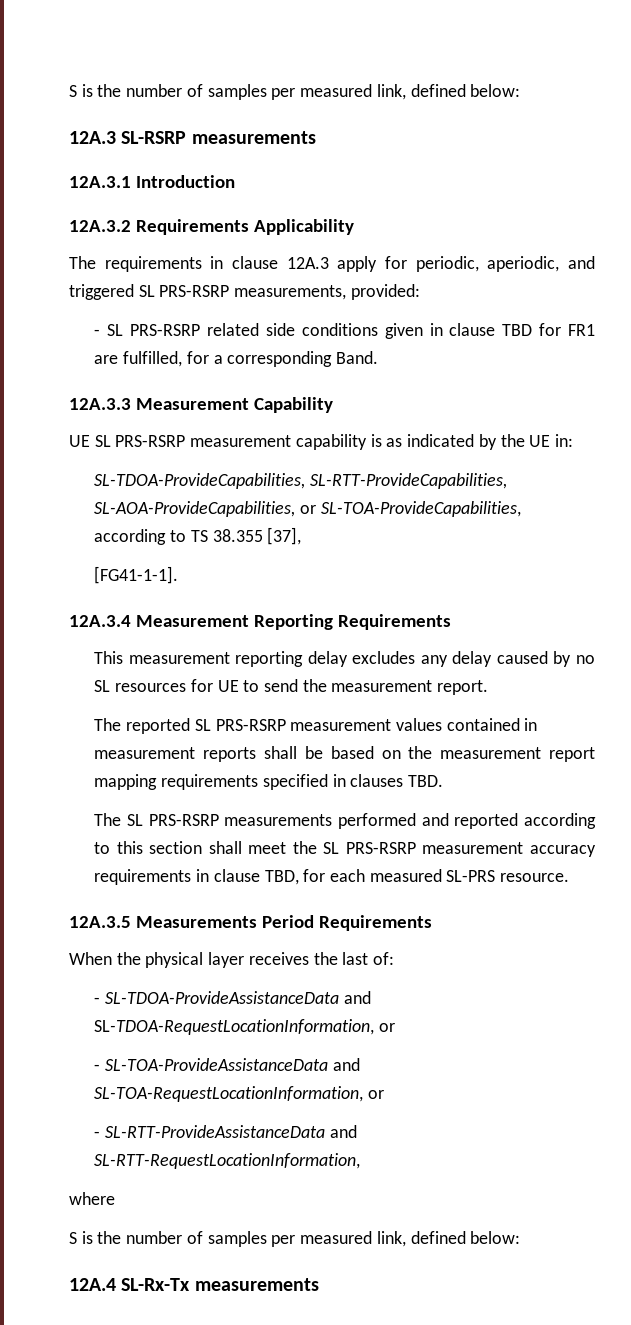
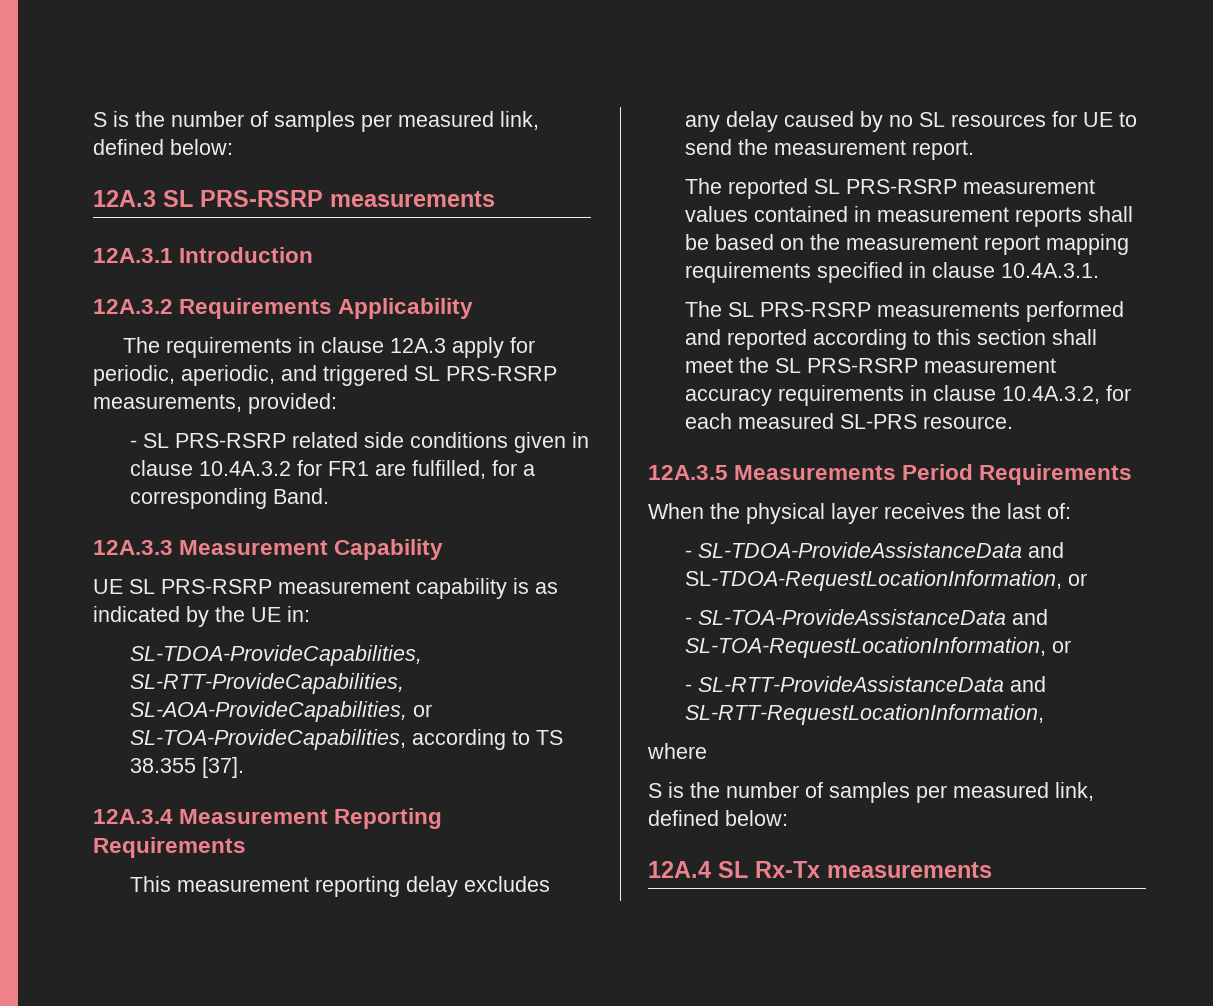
[121,131,187,144] SL-RSRP -> [163,190,323,207] SL PRS-RSRP
[502,324,533,336] TBD -> [199,461,292,476] 10.4A.3.2
[267,527,302,545] [94,566,179,584] [37], // [FG41-1-1]. -> [202,757,245,778] [37].
[350,774,443,787] clauses TBD. -> [932,262,1100,278] clause 10.4A.3.1.
[264,870,299,885] TBD, -> [1002,386,1101,404] 10.4A.3.2,
[121,1278,191,1291] SL-Rx-Tx -> [718,861,820,878] SL Rx-Tx

